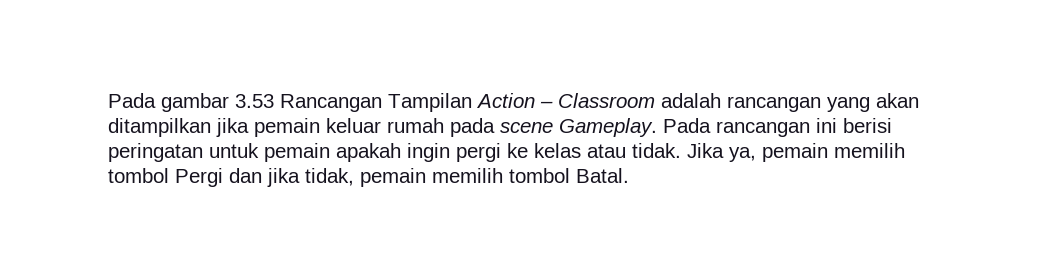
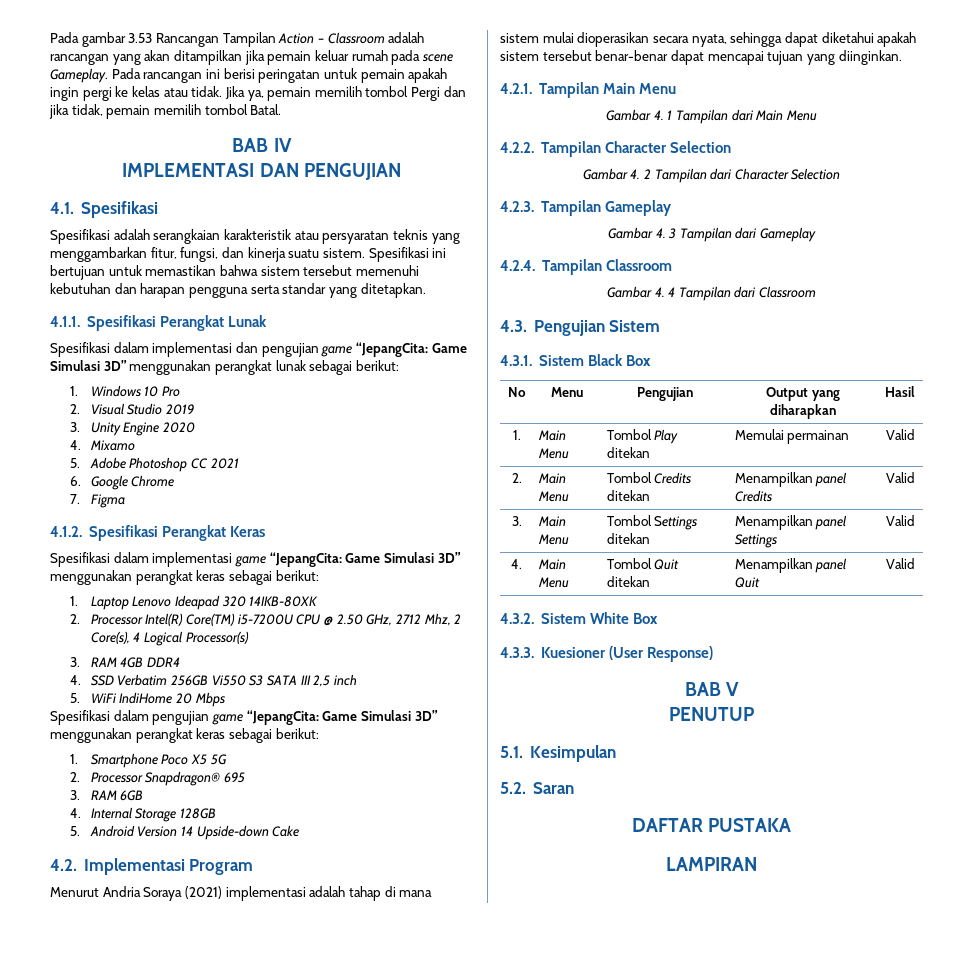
(629, 175) none -> [232,138,292,152] [122,163,401,180] [50,201,158,218] [50,229,460,244] [50,247,447,262] [50,265,419,280] [50,283,426,298] [50,315,267,331] [50,342,467,357] [50,360,399,375] [70,385,181,397] [70,403,195,415] [70,422,196,436] [70,440,135,451] [70,457,239,472] [70,475,175,490] [70,494,125,508] [50,525,265,541] [50,552,461,567] [50,570,319,585] [70,595,319,610] [70,613,462,626] [90,631,249,646] [70,657,181,668] [70,674,357,687] [70,692,225,707] [50,710,438,725] [50,728,319,743] [70,753,227,768] [70,771,246,786] [70,790,144,801] [70,807,217,822] [70,825,300,840] [50,858,254,875] [50,886,433,901] [500,32,917,47] [500,50,902,65] [500,82,676,98] [606,109,817,124] [500,141,731,157] [582,168,841,183] [500,200,672,216] [607,227,817,242] [500,259,672,275] [606,286,817,301] [500,320,661,336] [500,354,651,366] [507,387,526,397] [550,387,583,397] [636,387,693,401] [766,387,840,401] [770,404,836,419] [885,386,915,397] [512,430,521,440] [537,430,566,441] [537,448,569,459] [606,429,679,444] [606,447,650,458] [734,429,850,444] [885,429,915,440] [511,473,522,483] [537,473,566,484] [537,491,569,502] [606,472,692,484] [606,490,650,501] [734,472,848,487] [734,490,772,502] [885,472,915,483] [511,516,522,526] [537,516,566,527] [537,534,569,545] [606,515,698,530] [606,533,650,544] [734,515,848,530] [734,534,777,548] [885,515,915,526] [511,559,522,569] [537,559,566,570] [537,577,569,588] [606,558,680,570] [606,576,650,587] [734,558,848,573] [734,577,760,588] [885,558,915,569] [500,612,658,624] [500,646,713,662] [684,682,740,696] [669,707,754,721] [500,745,616,762] [500,782,574,794] [631,818,792,832] [666,857,757,871] // BAB IV // IMPLEMENTASI DAN PENGUJIAN // 4.1. Spesifikasi // Spesifikasi adalah serangkaian karakteristik atau persyaratan teknis yang menggambarkan fitur, fungsi, dan kinerja suatu sistem. Spesifikasi ini bertujuan untuk memastikan bahwa sistem tersebut memenuhi kebutuhan dan harapan pengguna serta standar yang ditetapkan. // 4.1.1. Spesifikasi Perangkat Lunak // Spesifikasi dalam implementasi dan pengujian game “JepangCita: Game Simulasi 3D” menggunakan perangkat lunak sebagai berikut: // 1. Windows 10 Pro // 2. Visual Studio 2019 // 3. Unity Engine 2020 // 4. Mixamo // 5. Adobe Photoshop CC 2021 // 6. Google Chrome // 7. Figma // 4.1.2. Spesifikasi Perangkat Keras // Spesifikasi dalam implementasi game “JepangCita: Game Simulasi 3D” menggunakan perangkat keras sebagai berikut: // 1. Laptop Lenovo Ideapad 320 14IKB-80XK // 2. Processor Intel(R) Core(TM) i5-7200U CPU @ 2.50 GHz, 2712 Mhz, 2 Core(s), 4 Logical Processor(s) // 3. RAM 4GB DDR4 // 4. SSD Verbatim 256GB Vi550 S3 SATA III 2,5 inch // 5. WiFi IndiHome 20 Mbps // Spesifikasi dalam pengujian game “JepangCita: Game Simulasi 3D” menggunakan perangkat keras sebagai berikut: // 1. Smartphone Poco X5 5G // 2. Processor Snapdragon® 695 // 3. RAM 6GB // 4. Internal Storage 128GB // 5. Android Version 14 Upside-down Cake // 4.2. Implementasi Program // Menurut Andria Soraya (2021) implementasi adalah tahap di mana sistem mulai dioperasikan secara nyata, sehingga dapat diketahui apakah sistem tersebut benar-benar dapat mencapai tujuan yang diinginkan. // 4.2.1. Tampilan Main Menu // Gambar 4. 1 Tampilan dari Main Menu // 4.2.2. Tampilan Character Selection // Gambar 4. 2 Tampilan dari Character Selection // 4.2.3. Tampilan Gameplay // Gambar 4. 3 Tampilan dari Gameplay // 4.2.4. Tampilan Classroom // Gambar 4. 4 Tampilan dari Classroom // 4.3. Pengujian Sistem // 4.3.1. Sistem Black Box // No | Menu | Pengujian | Output yang diharapkan | Hasil // 1. | Main Menu | Tombol Play ditekan | Memulai permainan | Valid // 2. | Main Menu | Tombol Credits ditekan | Menampilkan panel Credits | Valid // 3. | Main Menu | Tombol Settings ditekan | Menampilkan panel Settings | Valid // 4. | Main Menu | Tombol Quit ditekan | Menampilkan panel Quit | Valid // 4.3.2. Sistem White Box // 4.3.3. Kuesioner (User Response) // BAB V // PENUTUP // 5.1. Kesimpulan // 5.2. Saran // DAFTAR PUSTAKA // LAMPIRAN

